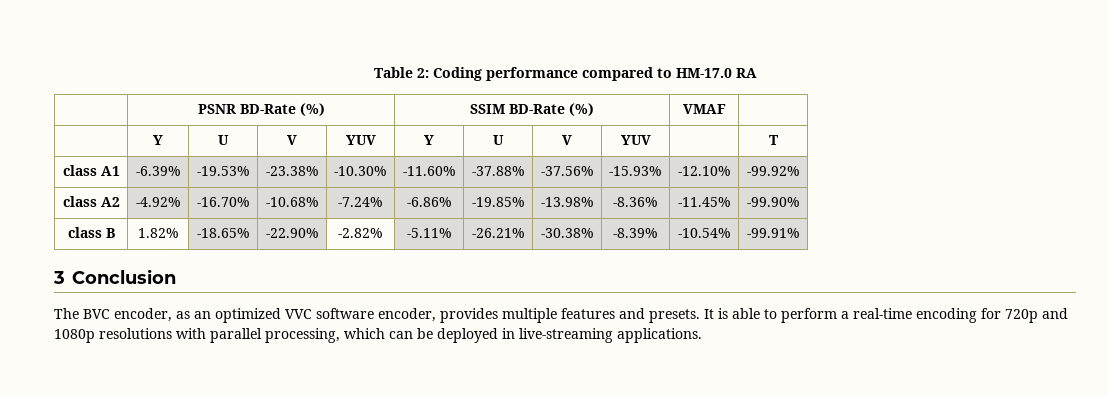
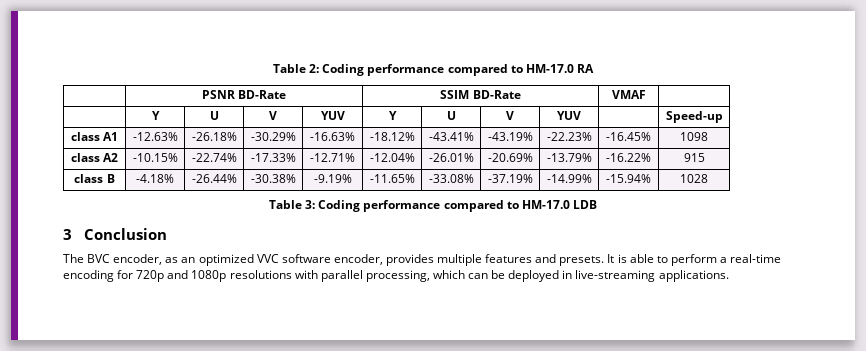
[299,103,325,116] (%) -> (287, 94) none
[569,103,594,116] (%) -> (521, 94) none
[768,135,778,145] T -> [665,111,723,123] Speed-up
[135,166,181,176] [196,166,250,176] [265,166,319,176] [334,166,387,176] [402,166,456,176] [471,166,525,176] [540,166,594,176] [609,166,662,176] [677,166,731,176] [746,166,800,176] [62,196,120,207] [135,197,181,207] [196,197,250,207] [265,197,319,207] [338,197,383,207] [406,197,452,207] [471,197,525,207] [540,197,594,207] [613,197,658,207] [677,197,731,207] [746,197,800,207] [67,227,115,238] [137,228,179,238] [196,228,250,238] [265,228,319,238] [338,228,383,238] [406,228,452,238] [471,228,525,238] [540,228,594,238] [613,228,658,238] [677,228,731,238] [746,228,800,238] -6.39% | -19.53% | -23.38% | -10.30% | -11.60% | -37.88% | -37.56% | -15.93% | -12.10% | -99.92% // class A2 | -4.92% | -16.70% | -10.68% | -7.24% | -6.86% | -19.85% | -13.98% | -8.36% | -11.45% | -99.90% // class B | 1.82% | -18.65% | -22.90% | -2.82% | -5.11% | -26.21% | -30.38% | -8.39% | -10.54% | -99.91% -> [132,132,178,141] [191,132,237,141] [250,132,296,141] [310,132,355,141] [369,132,415,141] [428,132,474,141] [487,132,533,141] [546,132,592,141] [606,132,651,141] [680,132,708,141] [70,153,119,162] [132,153,178,162] [191,153,237,162] [250,153,296,162] [310,153,355,162] [369,153,415,162] [428,153,474,162] [487,153,533,162] [546,153,592,162] [606,153,651,162] [683,153,705,162] [74,174,115,183] [136,174,174,183] [191,174,237,183] [250,174,296,183] [313,174,352,183] [369,174,415,183] [428,174,474,183] [487,174,533,183] [546,174,592,183] [606,174,651,183] [680,174,708,183] [269,200,597,212] -12.63% | -26.18% | -30.29% | -16.63% | -18.12% | -43.41% | -43.19% | -22.23% | -16.45% | 1098 // class A2 | -10.15% | -22.74% | -17.33% | -12.71% | -12.04% | -26.01% | -20.69% | -13.79% | -16.22% | 915 // class B | -4.18% | -26.44% | -30.38% | -9.19% | -11.65% | -33.08% | -37.19% | -14.99% | -15.94% | 1028 // Table 3: Coding performance compared to HM-17.0 LDB

